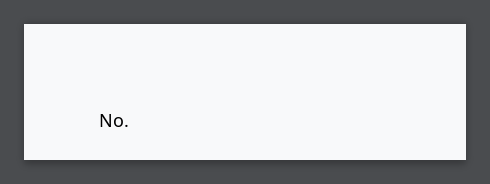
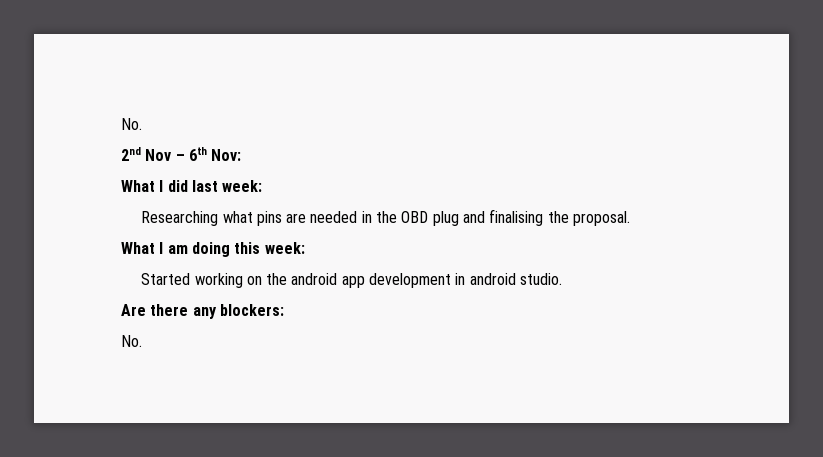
[99,114,129,127] No. -> [121,118,142,130] [121,147,242,161] [121,180,263,192] [141,209,631,226] [121,242,305,257] [141,273,563,288] [121,304,284,319] [121,335,142,347] No. // 2nd Nov – 6th Nov: // What I did last week: // Researching what pins are needed in the OBD plug and finalising the proposal. // What I am doing this week: // Started working on the android app development in android studio. // Are there any blockers: // No.

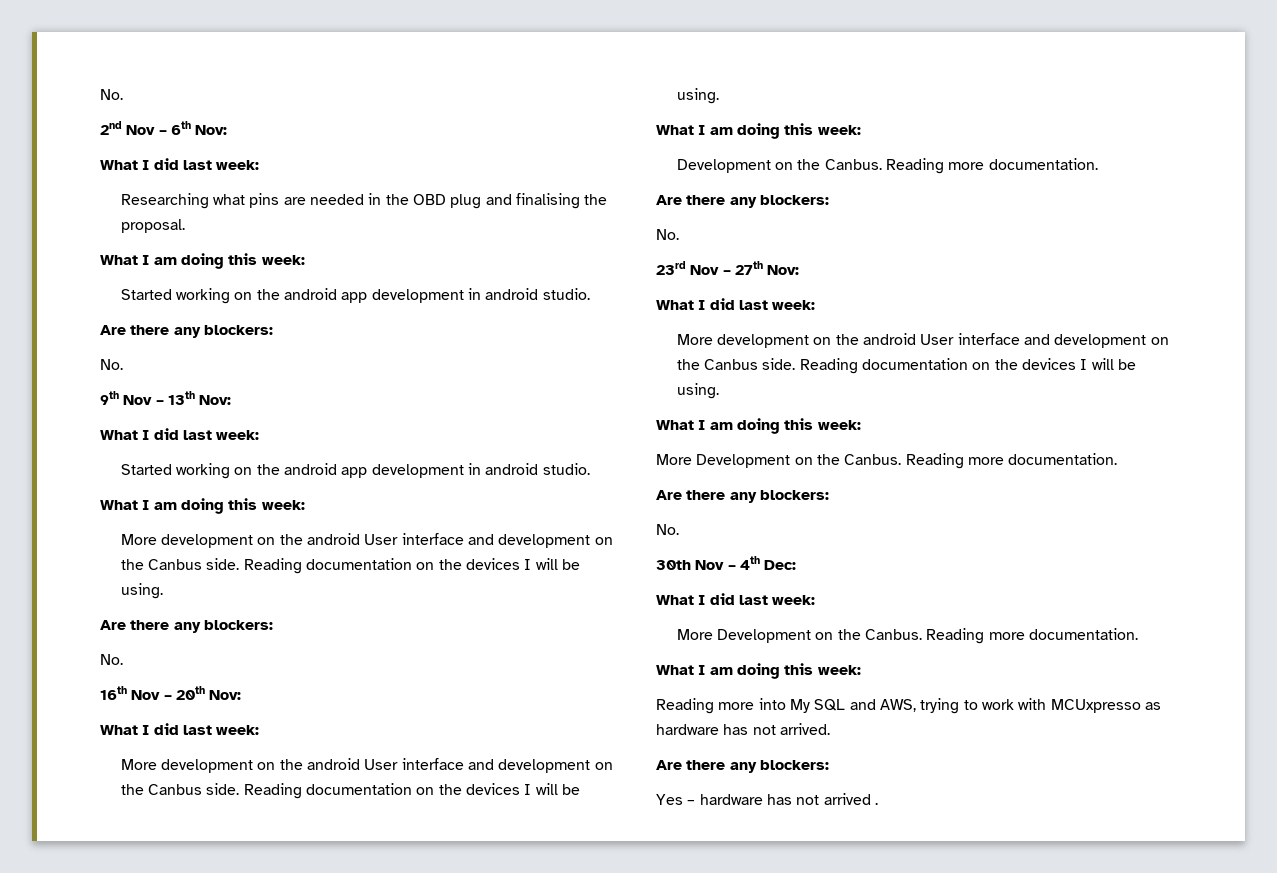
(142, 341) none -> [100,391,232,405] [100,428,260,440] [120,463,590,479] [100,498,305,514] [120,533,613,548] [120,558,581,574] [120,583,163,599] [100,620,273,633] [100,654,123,665] [100,686,242,700] [100,723,260,735] [120,758,613,773] [120,783,581,799] [676,88,719,104] [656,123,861,139] [676,158,1098,174] [656,195,829,208] [656,229,679,240] [656,261,800,275] [656,298,816,310] [676,333,1169,348] [676,358,1137,374] [676,383,719,399] [656,418,861,434] [656,453,1118,469] [656,490,829,503] [656,524,679,535] [656,556,797,570] [656,593,816,605] [676,628,1139,644] [656,663,861,679] [656,698,1161,714] [656,723,830,735] [656,760,829,773] [656,793,878,805] // 9th Nov – 13th Nov: // What I did last week: // Started working on the android app development in android studio. // What I am doing this week: // More development on the android User interface and development on the Canbus side. Reading documentation on the devices I will be using. // Are there any blockers: // No. // 16th Nov – 20th Nov: // What I did last week: // More development on the android User interface and development on the Canbus side. Reading documentation on the devices I will be using. // What I am doing this week: // Development on the Canbus. Reading more documentation. // Are there any blockers: // No. // 23rd Nov – 27th Nov: // What I did last week: // More development on the android User interface and development on the Canbus side. Reading documentation on the devices I will be using. // What I am doing this week: // More Development on the Canbus. Reading more documentation. // Are there any blockers: // No. // 30th Nov – 4th Dec: // What I did last week: // More Development on the Canbus. Reading more documentation. // What I am doing this week: // Reading more into My SQL and AWS, trying to work with MCUxpresso as hardware has not arrived. // Are there any blockers: // Yes – hardware has not arrived .

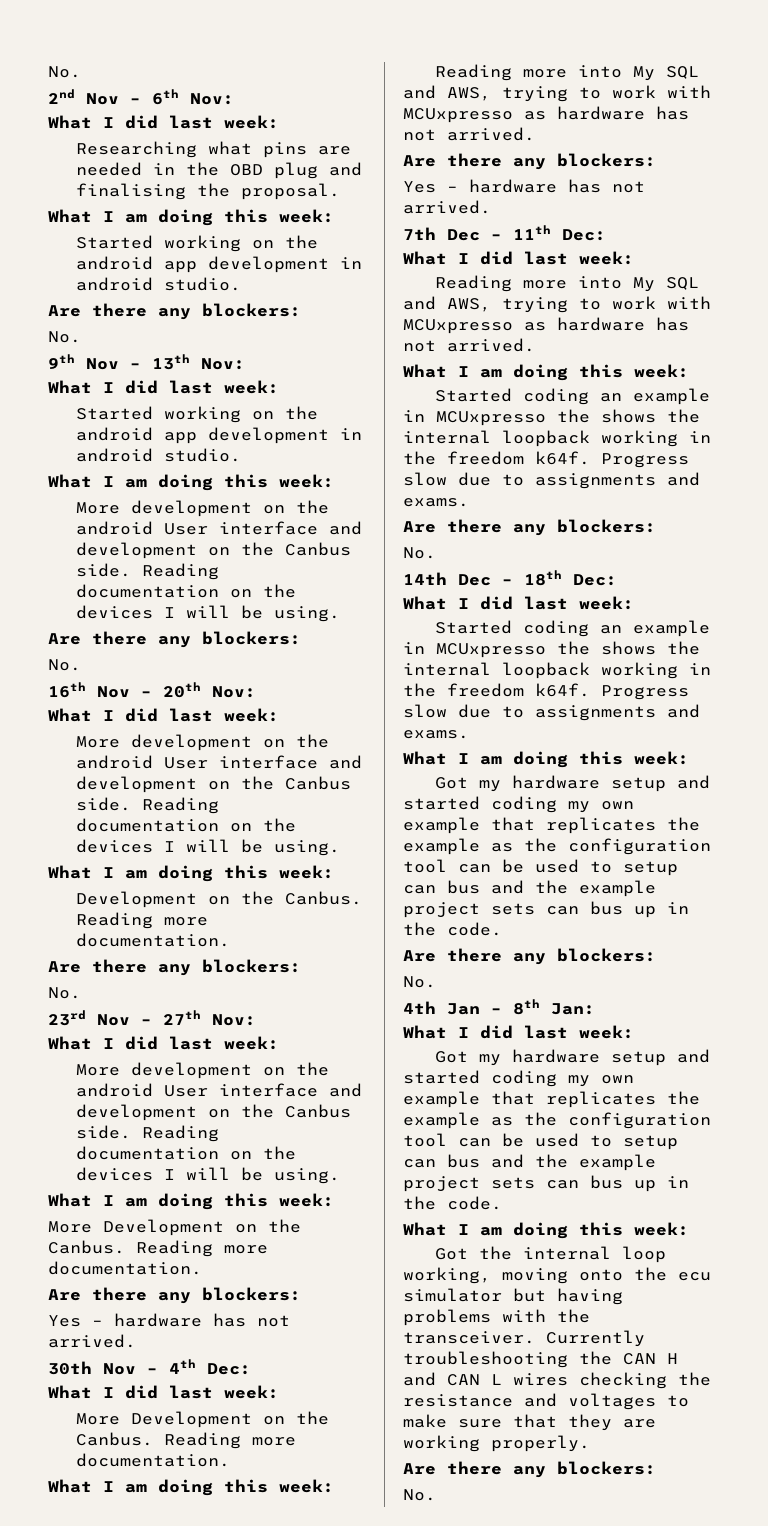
[656,524,679,535] No. -> [48,1313,290,1327] [48,1334,136,1348] Yes – hardware has not arrived.
[823,793,878,805] arrived . -> [403,200,491,214] [403,225,606,241] [403,251,634,265] [434,275,699,292] [403,296,711,313] [403,317,689,334] [403,338,535,352] [403,364,689,381] [434,388,710,405] [403,409,700,426] [403,430,711,447] [403,451,689,468] [403,472,700,489] [403,498,469,507] [403,519,656,536] [403,547,436,559] [403,570,617,586] [403,596,634,610] [434,620,710,637] [403,641,700,658] [403,662,711,679] [403,683,689,700] [403,704,700,721] [403,730,469,739] [403,751,689,768] [434,775,710,792] [403,796,634,813] [403,817,700,834] [403,838,711,855] [403,859,678,876] [403,880,656,897] [403,901,689,918] [403,922,502,936] [403,948,656,965] [403,976,436,988] [403,999,595,1015] [403,1025,634,1039] [434,1049,710,1066] [403,1070,634,1087] [403,1091,700,1108] [403,1112,711,1129] [403,1133,678,1150] [403,1154,656,1171] [403,1175,689,1192] [403,1196,502,1210] [403,1222,689,1239] [434,1246,666,1263] [403,1267,711,1284] [403,1288,623,1305] [403,1309,590,1326] [403,1330,645,1347] [403,1351,678,1368] [403,1372,711,1389] [403,1393,689,1410] [403,1414,656,1431] [403,1435,590,1452] [403,1461,656,1478] [403,1489,436,1501] arrived. // 7th Dec – 11th Dec: // What I did last week: // Reading more into My SQL and AWS, trying to work with MCUxpresso as hardware has not arrived. // What I am doing this week: // Started coding an example in MCUxpresso the shows the internal loopback working in the freedom k64f. Progress slow due to assignments and exams. // Are there any blockers: // No. // 14th Dec – 18th Dec: // What I did last week: // Started coding an example in MCUxpresso the shows the internal loopback working in the freedom k64f. Progress slow due to assignments and exams. // What I am doing this week: // Got my hardware setup and started coding my own example that replicates the example as the configuration tool can be used to setup can bus and the example project sets can bus up in the code. // Are there any blockers: // No. // 4th Jan – 8th Jan: // What I did last week: // Got my hardware setup and started coding my own example that replicates the example as the configuration tool can be used to setup can bus and the example project sets can bus up in the code. // What I am doing this week: // Got the internal loop working, moving onto the ecu simulator but having problems with the transceiver. Currently troubleshooting the CAN H and CAN L wires checking the resistance and voltages to make sure that they are working properly. // Are there any blockers: // No.

